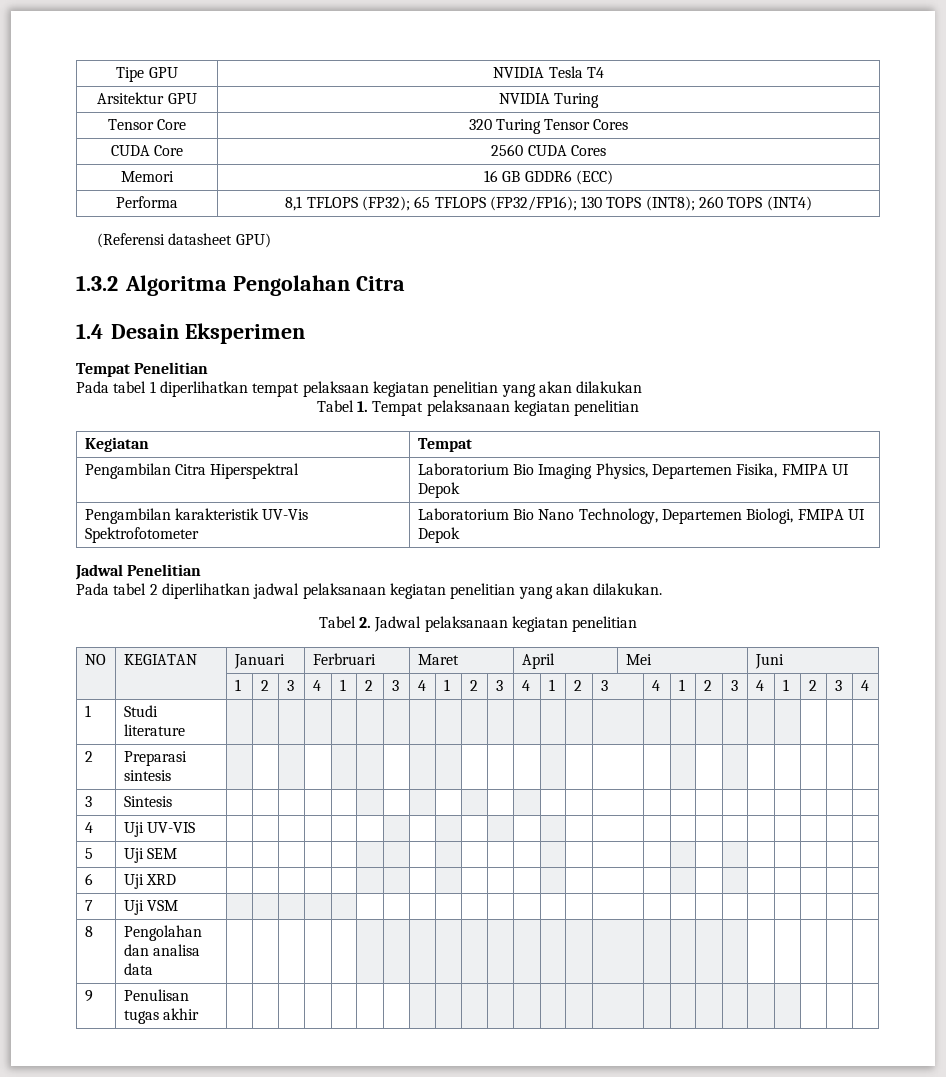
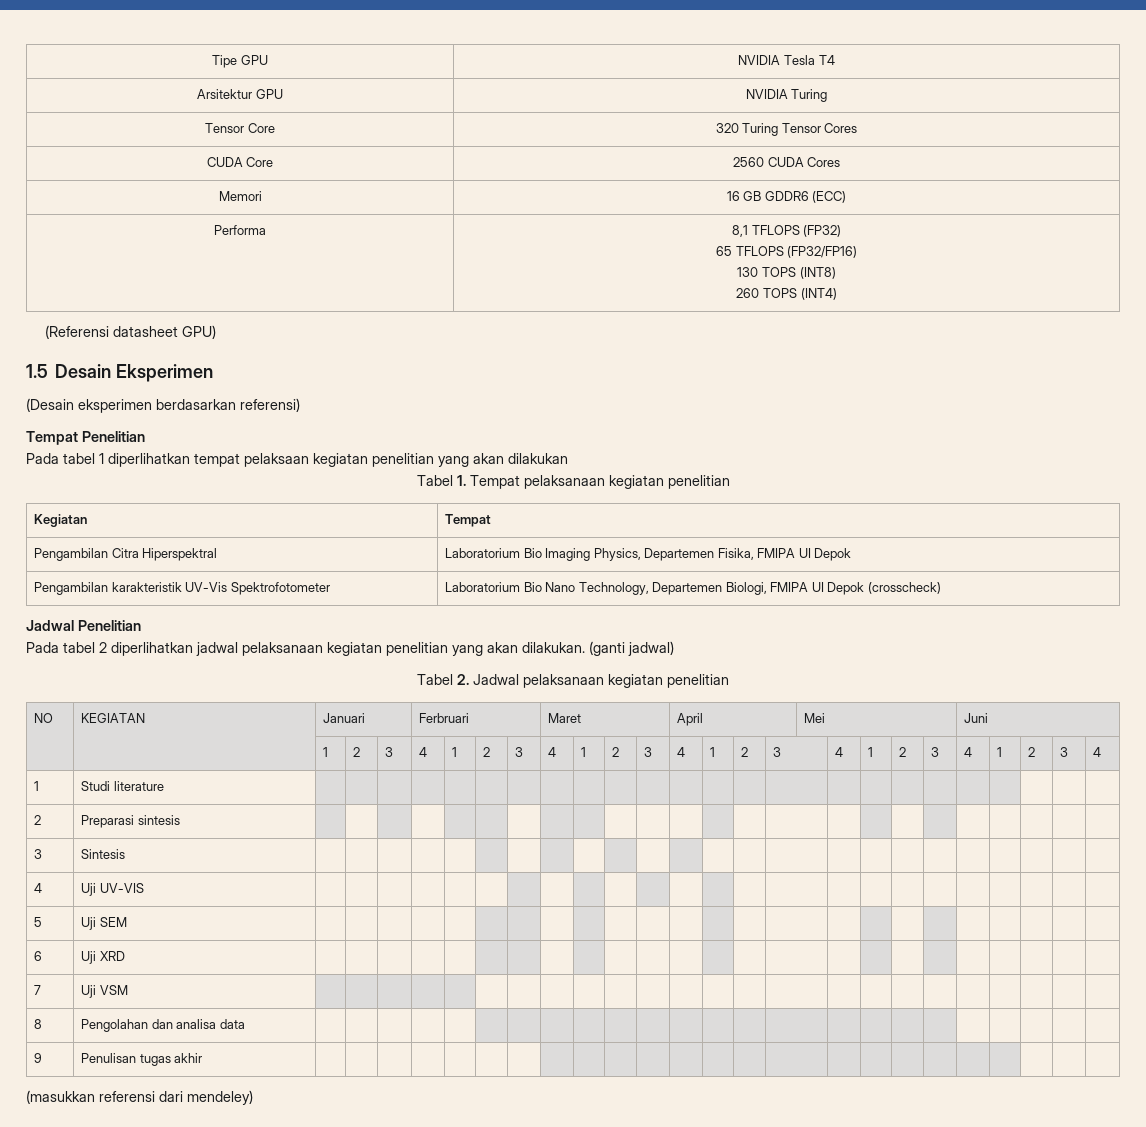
[361,196,410,211] (FP32); -> [803,225,842,237] (FP32) //
[489,196,577,211] (FP32/FP16); -> [787,246,858,258] (FP32/FP16) //
[645,196,695,211] (INT8); -> [799,267,836,279] (INT8) //
[76,275,405,296] [76,323,305,344] 1.3.2 Algoritma Pengolahan Citra // 1.4 Desain Eksperimen -> [26,364,214,382] [26,398,300,413] 1.5 Desain Eksperimen // (Desain eksperimen berdasarkan referensi)
(460, 535) none -> [867,582,941,594] (crosscheck)
(663, 589) none -> [589,641,674,656] (ganti jadwal)
(200, 1014) none -> [26,1090,253,1105] // (masukkan referensi dari mendeley)

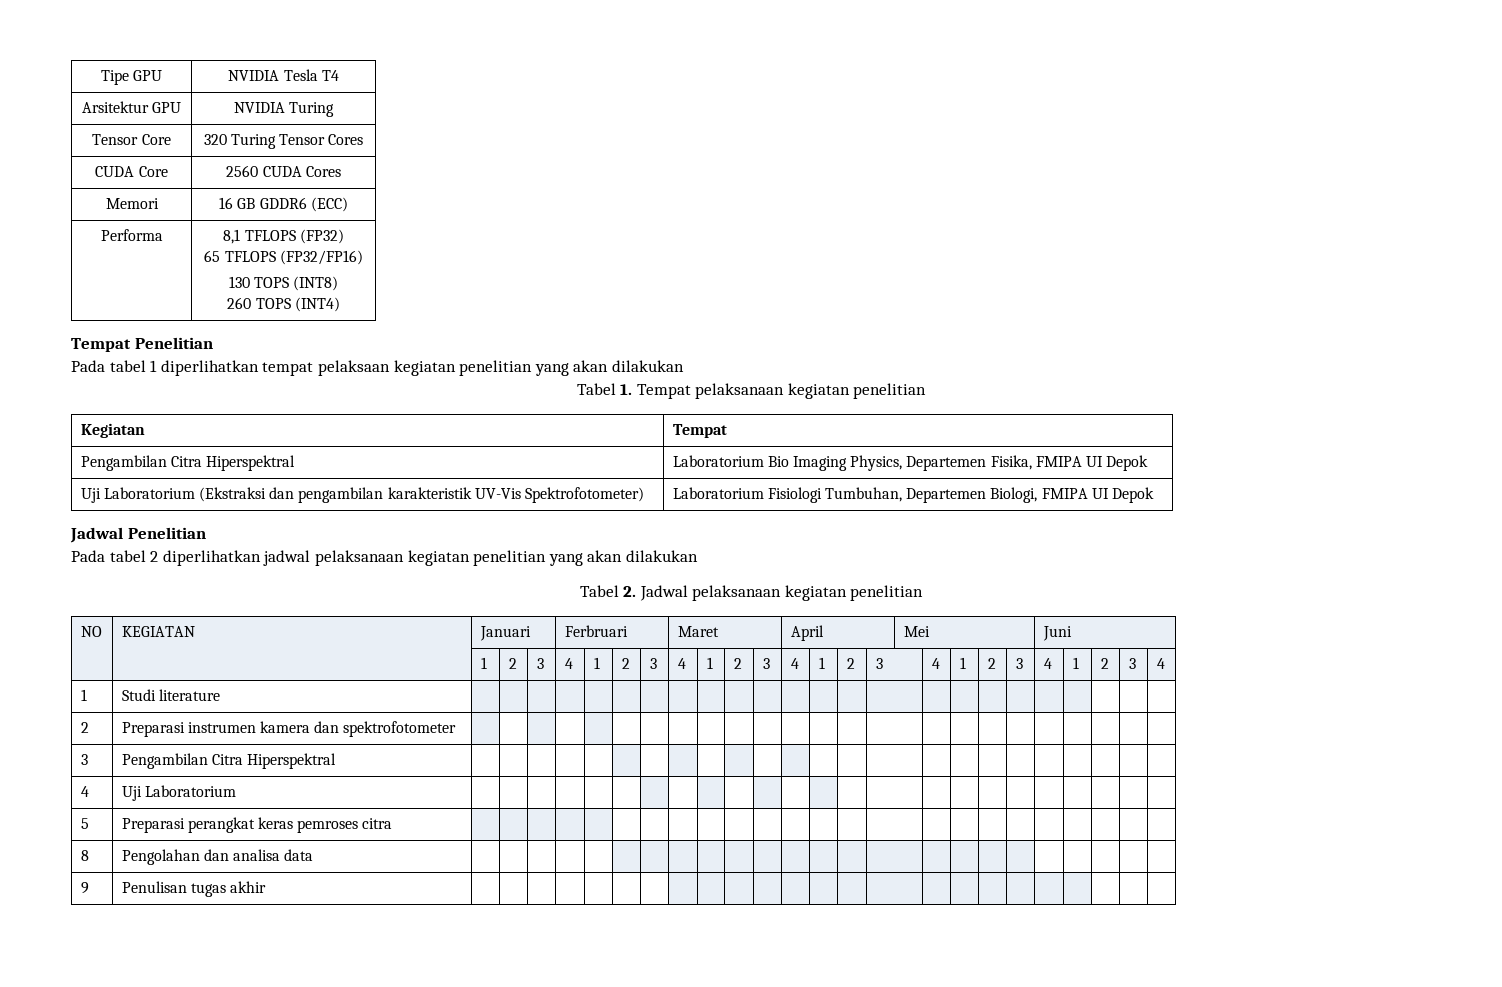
[44,325,216,339] [26,364,214,382] [26,398,300,413] // (Referensi datasheet GPU) // 1.5 Desain Eksperimen // (Desain eksperimen berdasarkan referensi) -> (340, 304) none
[34,582,109,595] Pengambilan -> [80,487,384,503] Uji Laboratorium (Ekstraksi dan pengambilan
[230,582,330,595] [445,582,649,595] Spektrofotometer | Laboratorium Bio Nano Technology, -> [525,487,645,503] [672,487,903,503] Spektrofotometer) | Laboratorium Fisiologi Tumbuhan,
[867,582,941,594] (crosscheck) -> (1155, 495) none
[522,641,674,656] dilakukan. (ganti jadwal) -> [625,550,698,562] dilakukan
[137,815,180,825] [34,849,43,859] [81,849,126,859] sintesis | | | | | | | | | | | | | | | | | | | | | | | | // 3 | Sintesis -> [187,721,457,737] [80,754,88,765] [121,753,337,769] instrumen kamera dan spektrofotometer | | | | | | | | | | | | | | | | | | | | | | | | // 3 | Pengambilan Citra Hiperspektral
[99,883,144,893] UV-VIS -> [144,785,236,797] Laboratorium
[81,917,127,930] [34,951,43,961] [81,951,125,964] [34,985,42,995] [81,985,128,998] Uji SEM | | | | | | | | | | | | | | | | | | | | | | | | // 6 | Uji XRD | | | | | | | | | | | | | | | | | | | | | | | | // 7 | Uji VSM -> [121,817,393,833] Preparasi perangkat keras pemroses citra
[26,1090,253,1105] // (masukkan referensi dari mendeley) -> (267, 887) none

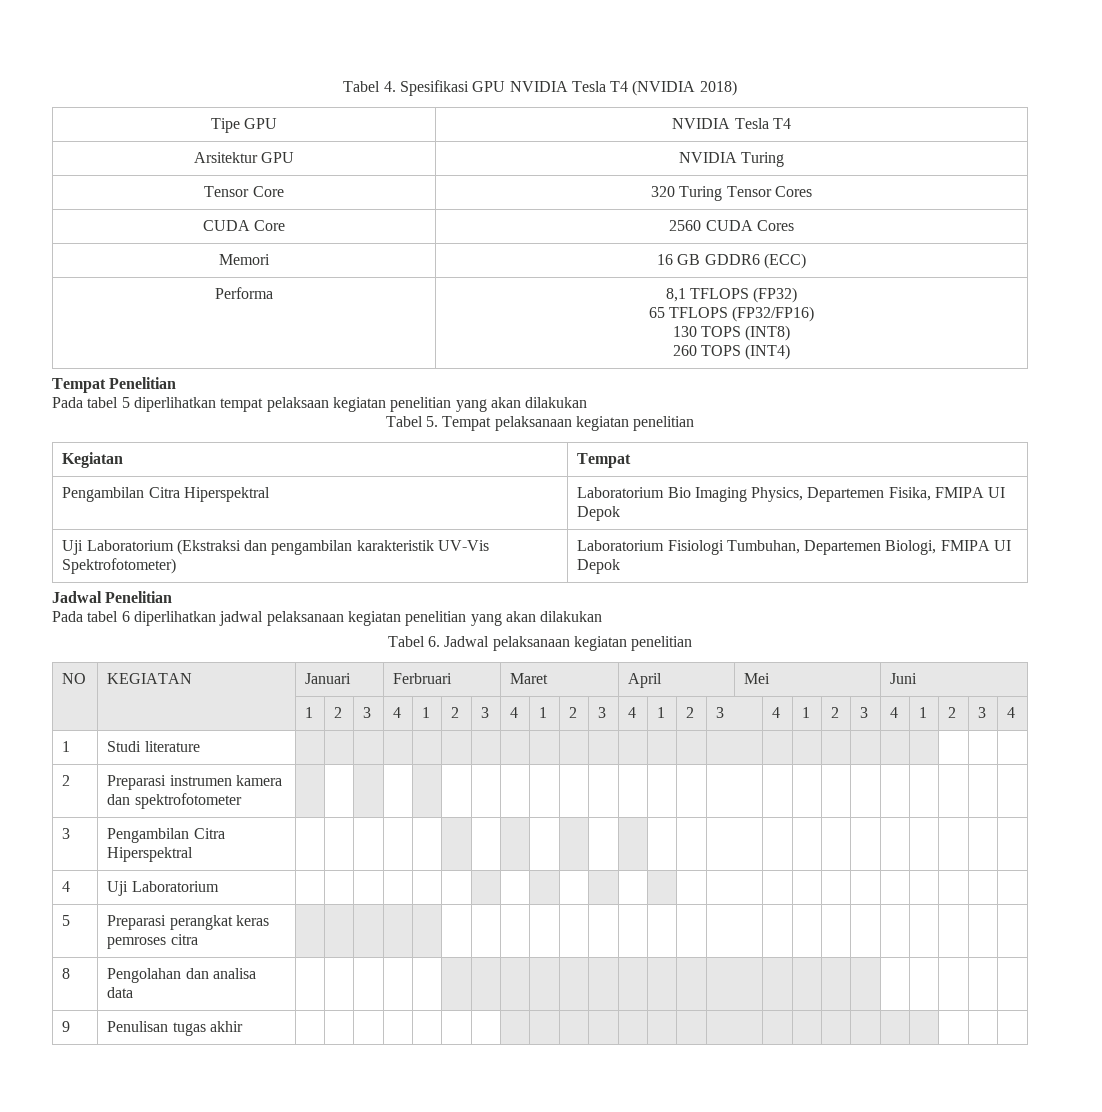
(100, 77) none -> [343,80,737,96] Tabel 4. Spesifikasi GPU NVIDIA Tesla T4 (NVIDIA 2018) //
[150,360,158,372] 1 -> [121,397,130,408] 5
[620,384,633,395] 1. -> [426,416,439,427] 5.
[150,551,159,562] 2 -> [121,611,130,622] 6
[623,586,637,597] 2. -> [428,636,441,647] 6.

